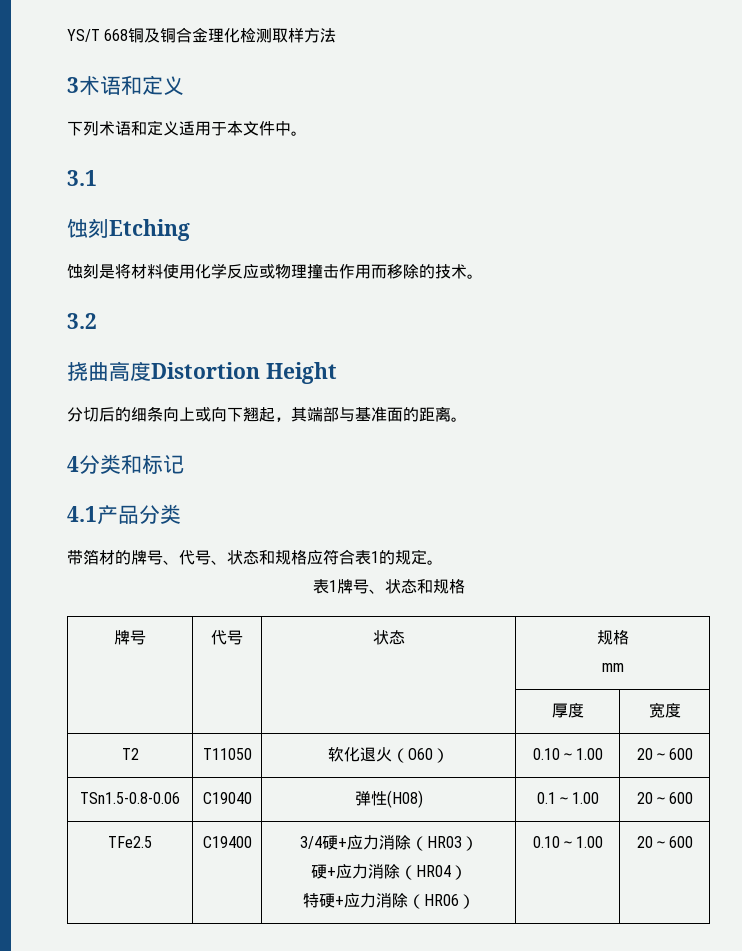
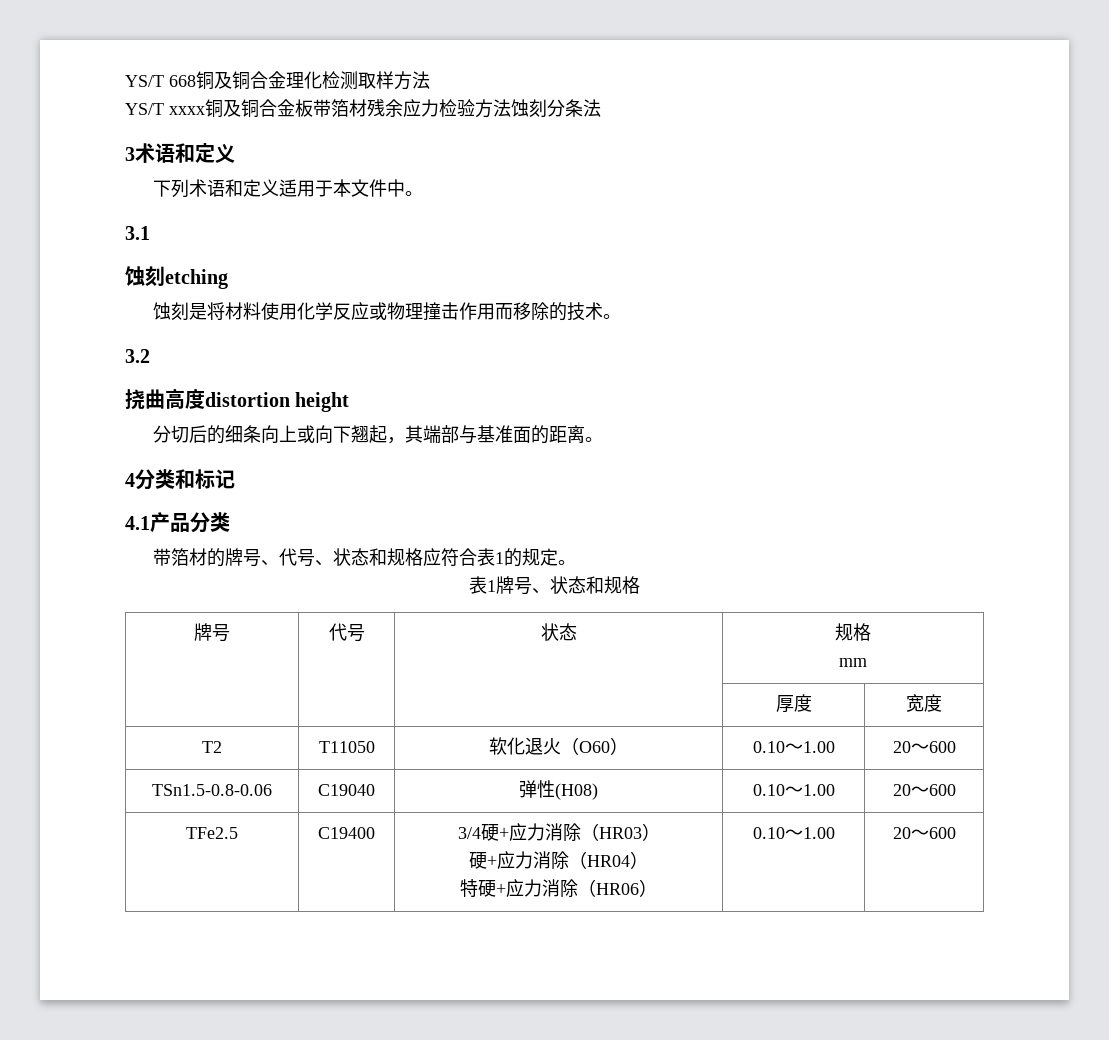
(337, 35) none -> [125,99,601,118] // YS/T xxxx铜及铜合金板带箔材残余应力检验方法蚀刻分条法
[109,219,190,241] Etching -> [165,269,228,289] etching
[151,362,337,384] Distortion Height -> [205,392,350,412] distortion height
[536,792,556,804] 0.1 -> [752,784,785,796] 0.10

